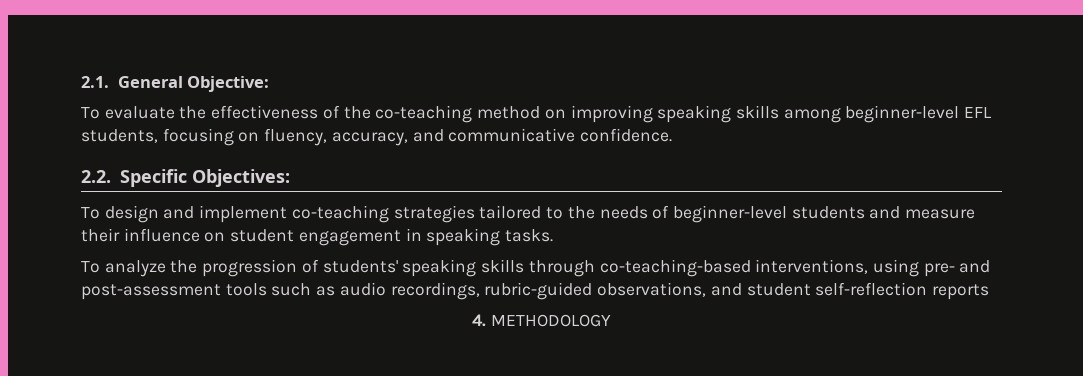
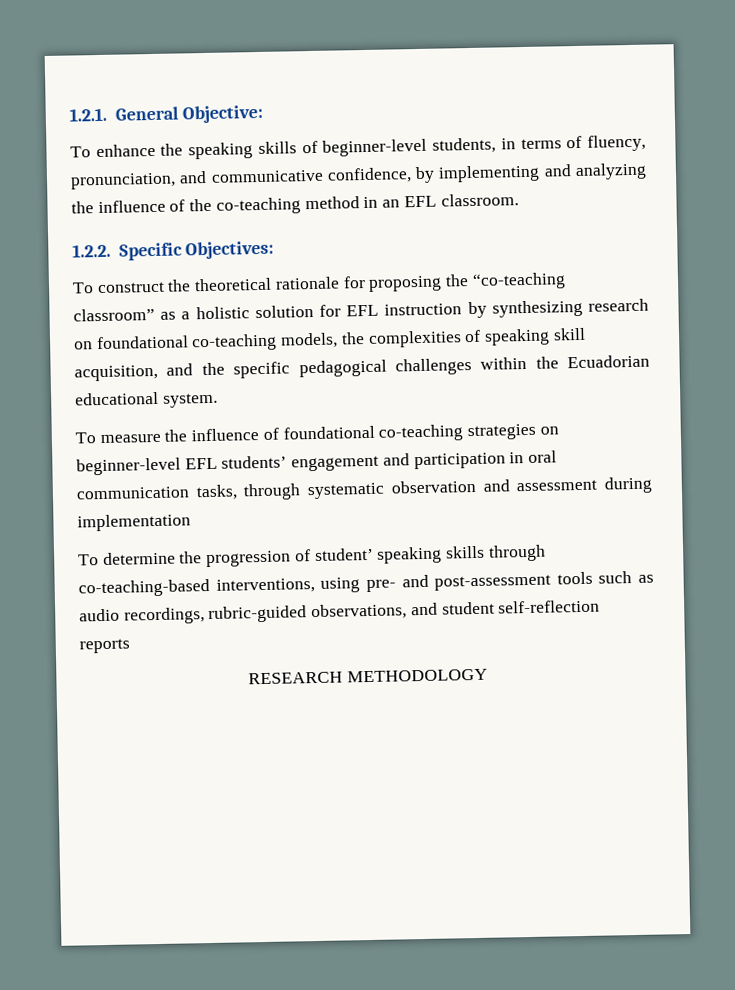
[81,76,109,88] 2.1. -> [69,107,107,122] 1.2.1.
[104,105,993,123] [81,128,673,146] [81,169,290,187] [81,205,976,223] [81,228,554,246] [81,260,166,277] evaluate the effectiveness of the co-teaching method on improving speaking skills among beginner-level EFL students, focusing on fluency, accuracy, and communicative confidence. // 2.2. Specific Objectives: // To design and implement co-teaching strategies tailored to the needs of beginner-level students and measure their influence on student engagement in speaking tasks. // To analyze -> [95,134,646,160] [70,162,647,190] [71,193,519,215] [72,240,275,261] [72,272,566,294] [73,298,649,322] [74,327,586,352] [74,354,650,382] [75,391,218,408] [75,423,559,444] [76,450,558,476] [76,476,653,501] [77,513,191,532] [78,551,176,566] enhance the speaking skills of beginner-level students, in terms of fluency, pronunciation, and communicative confidence, by implementing and analyzing the influence of the co-teaching method in an EFL classroom. // 1.2.2. Specific Objectives: // To construct the theoretical rationale for proposing the “co-teaching classroom” as a holistic solution for EFL instruction by synthesizing research on foundational co-teaching models, the complexities of speaking skill acquisition, and the specific pedagogical challenges within the Ecuadorian educational system. // To measure the influence of foundational co-teaching strategies on beginner-level EFL students’ engagement and participation in oral communication tasks, through systematic observation and assessment during implementation // To determine
[322,260,398,273] students' -> [314,547,374,562] student’
[472,314,487,327] 4. -> [248,671,344,685] RESEARCH

